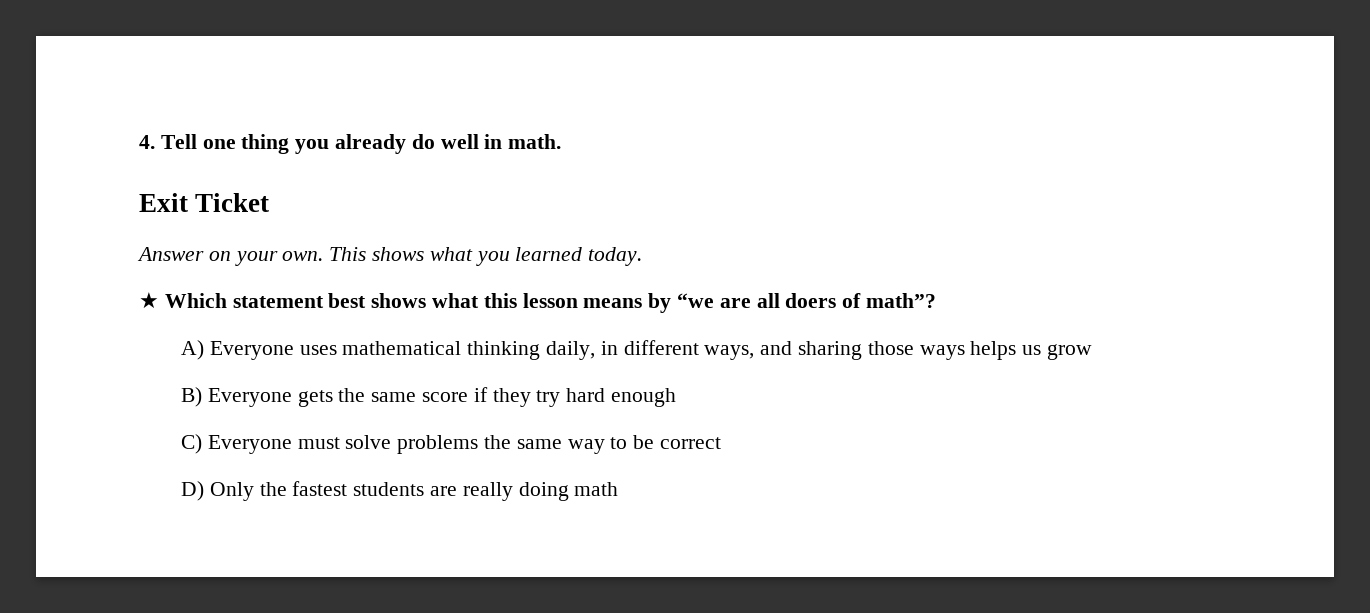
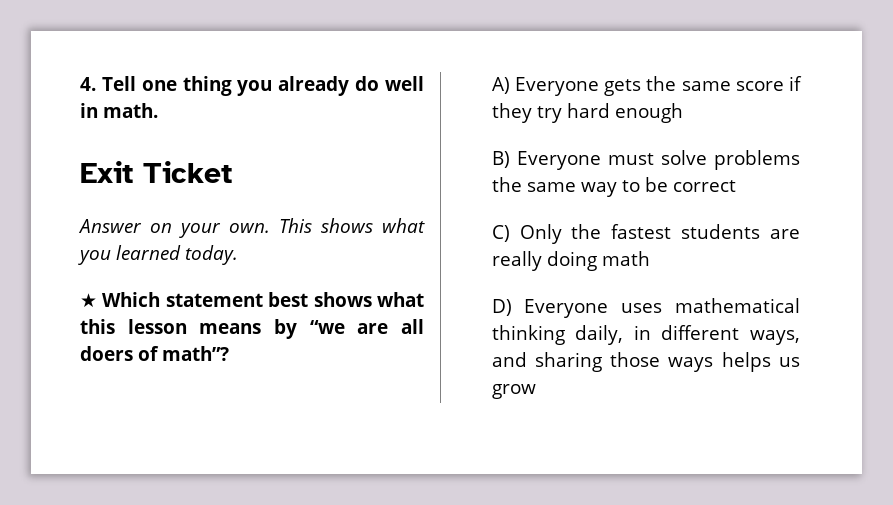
(294, 350) none -> [604,76,802,96] [491,103,683,123] [491,150,800,170] [491,177,736,197] [491,224,800,244] [491,251,650,271] [491,299,609,318] gets the same score if they try hard enough // B) Everyone must solve problems the same way to be correct // C) Only the fastest students are really doing math // D) Everyone
[180,387,676,407] [180,434,721,454] [180,481,619,501] // B) Everyone gets the same score if they try hard enough // C) Everyone must solve problems the same way to be correct // D) Only the fastest students are really doing math -> (536, 391) none

